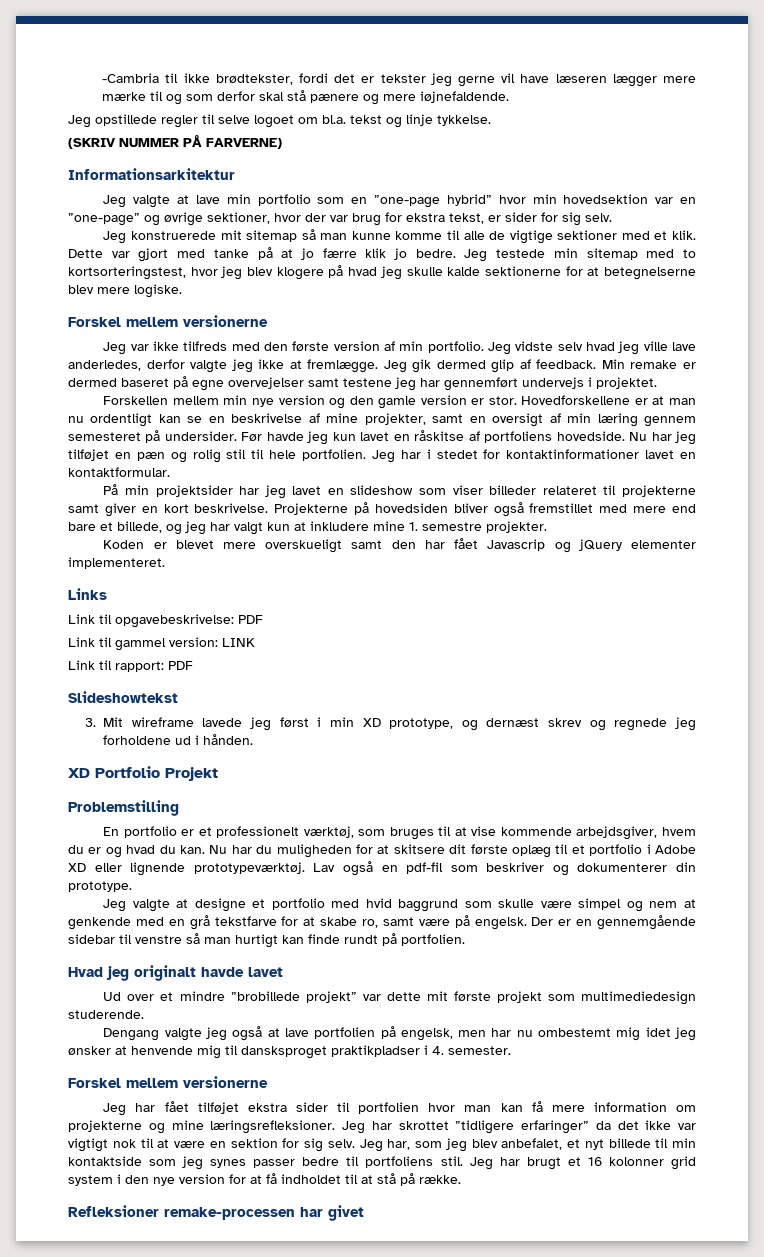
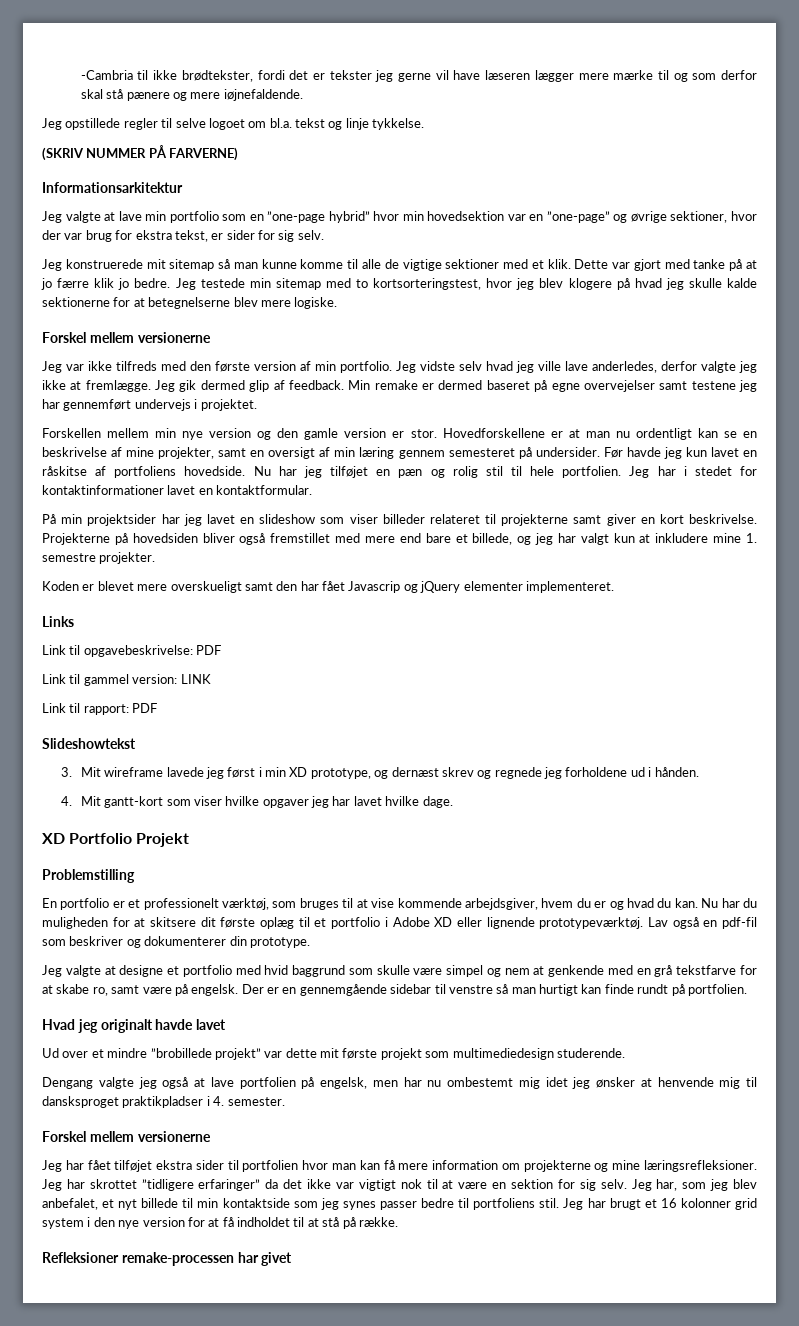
(254, 739) none -> [61,796,453,808] // 4. Mit gantt-kort som viser hvilke opgaver jeg har lavet hvilke dage.

